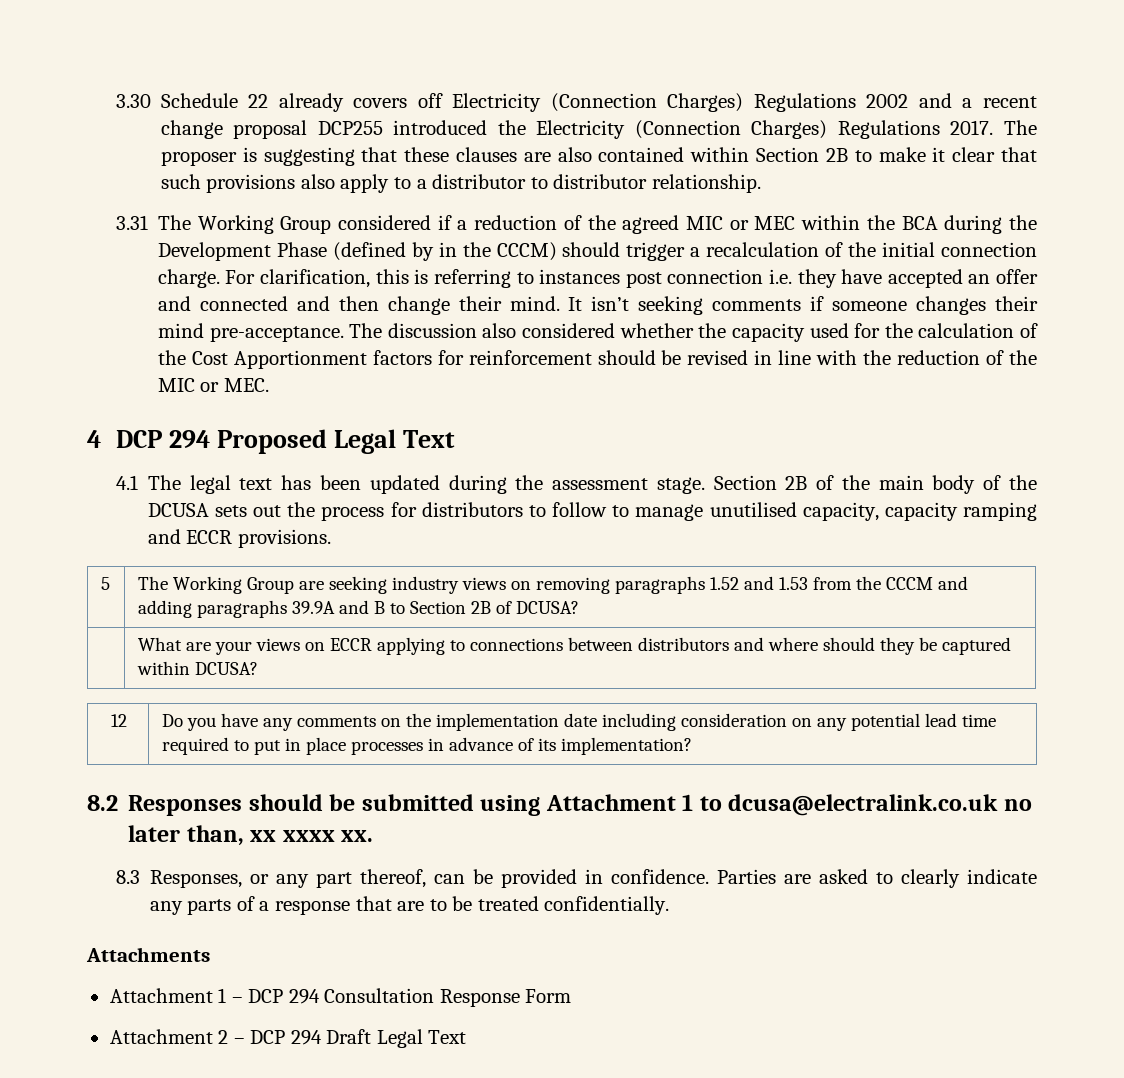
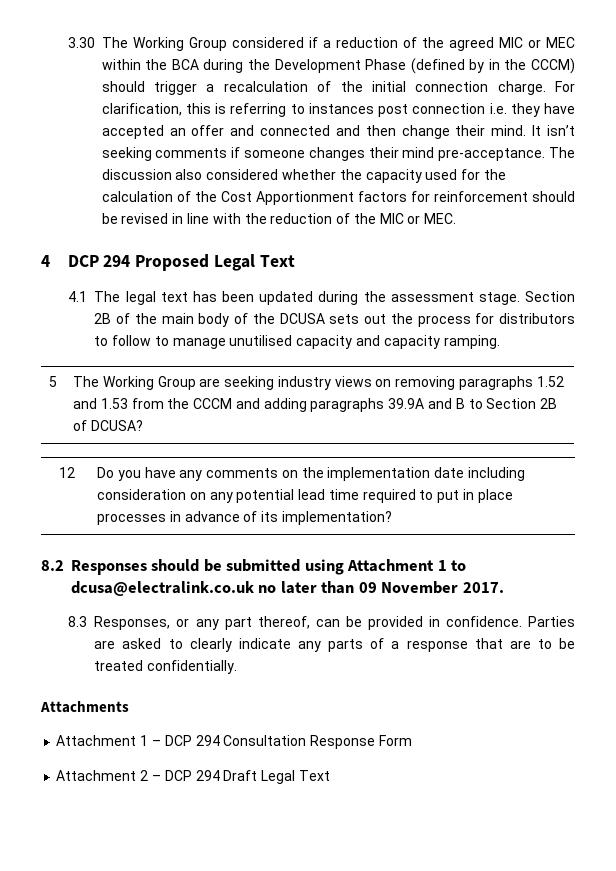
[160,93,1037,112] [160,120,1038,139] [160,147,1037,166] [160,174,761,193] [115,215,148,230] Schedule 22 already covers off Electricity (Connection Charges) Regulations 2002 and a recent change proposal DCP255 introduced the Electricity (Connection Charges) Regulations 2017. The proposer is suggesting that these clauses are also contained within Section 2B to make it clear that such provisions also apply to a distributor to distributor relationship. // 3.31 -> (95, 42) none
[802,502,1038,521] [147,529,331,548] capacity, capacity ramping and ECCR provisions. -> [296,335,500,349] capacity and capacity ramping.
[137,637,1011,655] [136,661,258,675] // | What are your views on ECCR applying to connections between distributors and where should they be captured within DCUSA? -> (143, 425) none
[186,825,374,846] than, xx xxxx xx. -> [321,581,504,594] than 09 November 2017.

